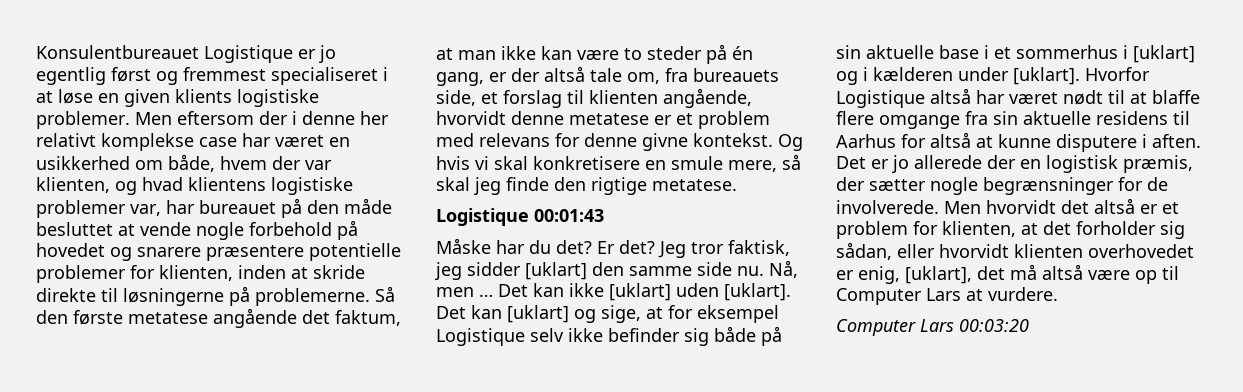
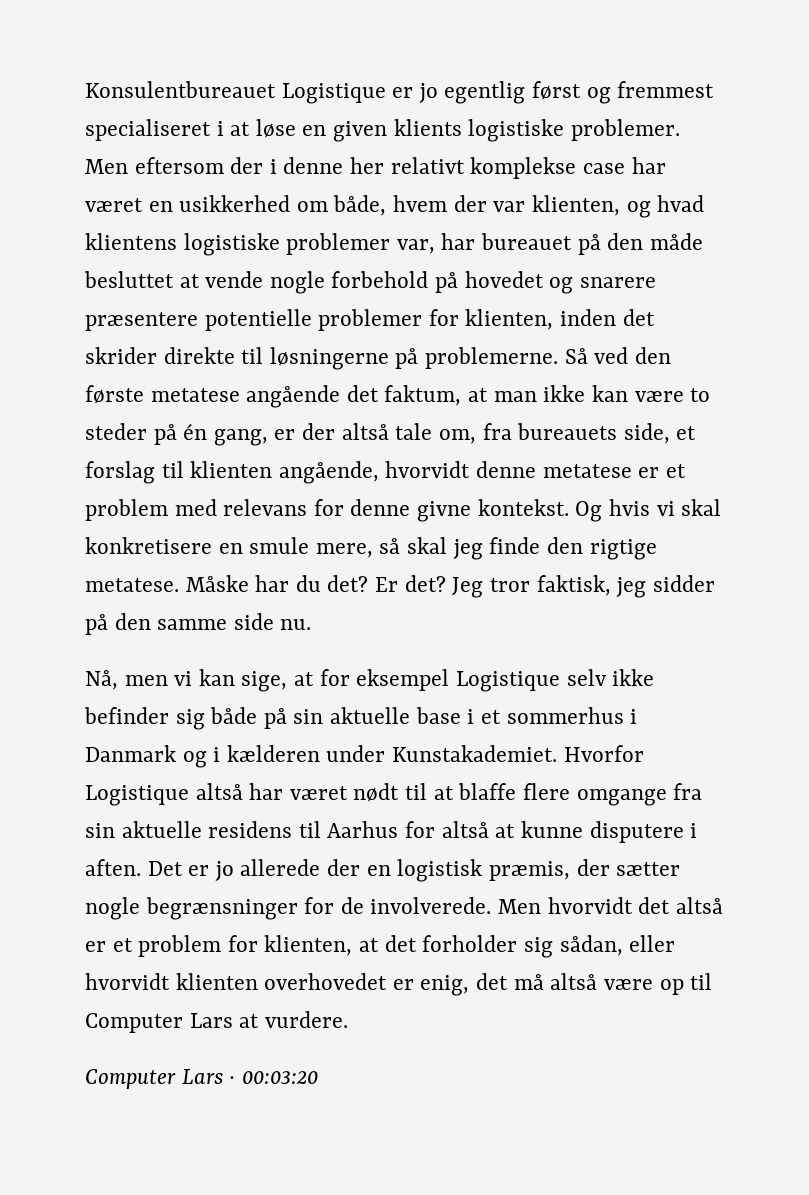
[291,265,365,279] at skride -> [622,309,655,326] [85,347,157,364] det skrider
(395, 294) none -> [594,347,629,364] ved
[436,208,604,226] // Logistique 00:01:43 // -> (179, 585) none
[525,262,587,280] [uklart] -> [85,614,108,635] på
(764, 271) none -> (312, 624) //
[479,283,791,301] [436,305,596,323] … Det kan ikke [uklart] uden [uklart]. Det kan [uklart] og -> [174,669,235,686] vi kan
[1133,45,1195,63] [uklart] -> [85,745,176,762] Danmark
[1013,67,1080,85] [uklart]. -> [392,745,558,762] Kunstakademiet.
[905,266,972,284] [uklart], -> (470, 985) none
(954, 325) none -> [229,1076,236,1084] ·

